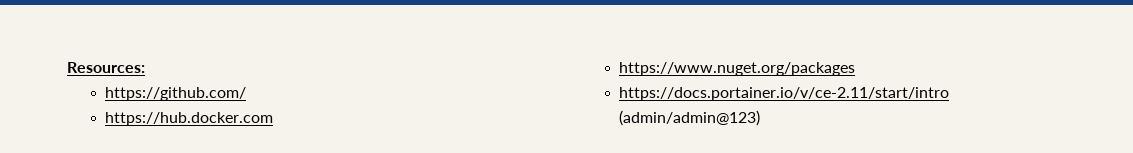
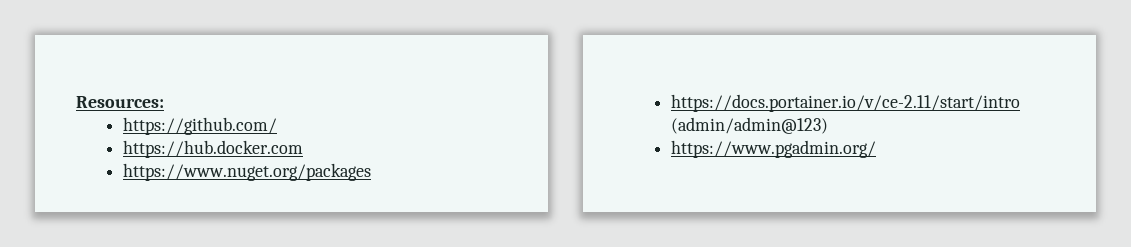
(760, 118) none -> [670,140,876,158] // https://www.pgadmin.org/

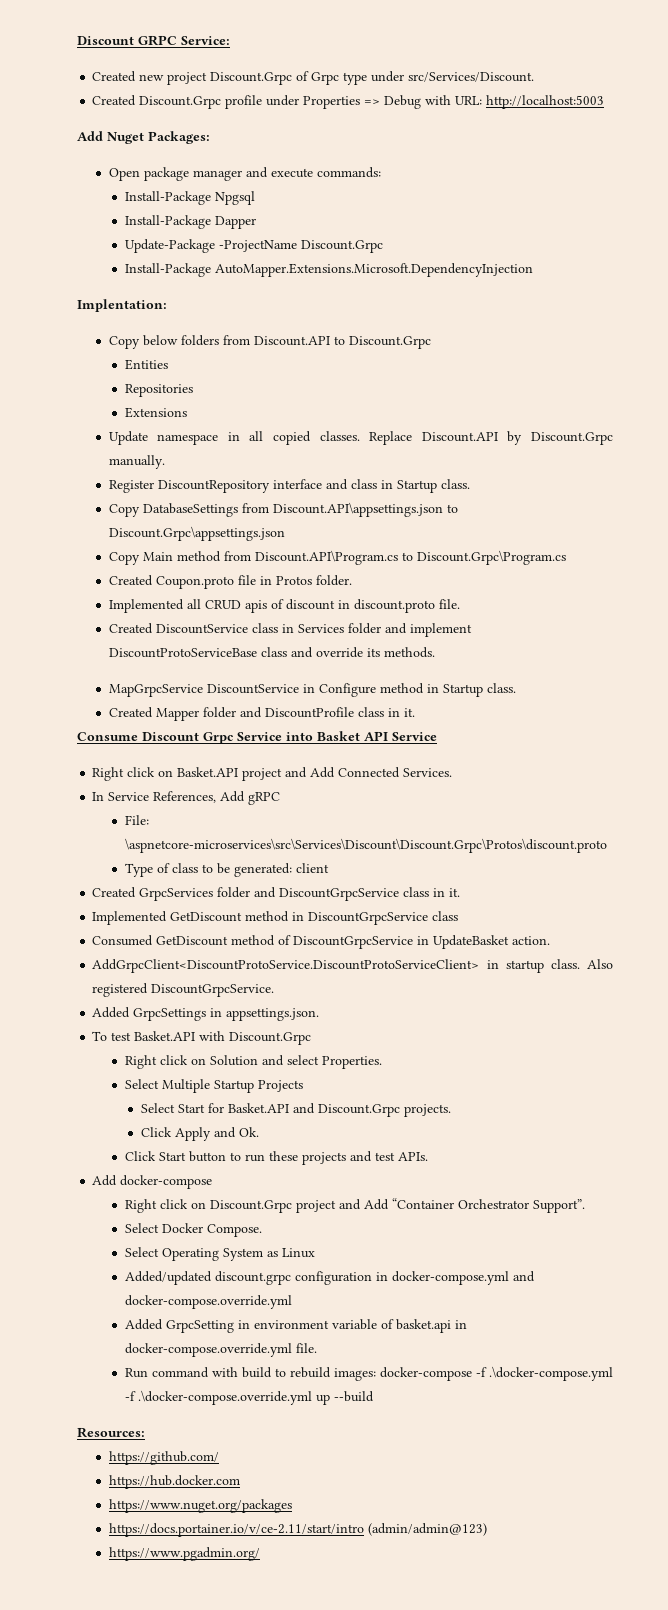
(76, 102) none -> [77,35,230,46] [92,71,535,85] [92,95,605,109] [77,131,210,144] [108,167,381,181] [124,191,255,205] [124,215,256,229] [124,239,383,253] [124,263,533,277] [77,299,167,312] [108,335,431,349] [124,359,168,370] [124,384,193,397] [124,407,187,418] [108,431,613,445] [108,455,165,469] [108,479,470,493] [108,502,458,517] [108,526,285,541] [108,550,566,565] [108,575,352,589] [108,599,460,613] [108,623,472,637] [108,647,435,658] [108,683,516,697] [108,707,415,721] [77,731,437,744] [92,767,453,781] [92,791,281,805] [124,815,149,825] [124,838,607,853] [124,863,329,877] [92,887,461,901] [92,911,459,925] [92,935,551,949] [92,959,613,973] [92,983,275,997] [92,1007,320,1021] [92,1031,312,1045] [124,1055,382,1069] [124,1079,303,1093] [140,1103,451,1117] [140,1127,259,1141] [124,1151,428,1165] [92,1175,213,1189] [124,1198,585,1213] [124,1223,262,1237] [124,1247,315,1261] [124,1271,535,1285] [124,1295,292,1309] [124,1319,467,1333] [124,1343,317,1357] [124,1366,613,1381] [124,1390,374,1405] Discount GRPC Service: // Created new project Discount.Grpc of Grpc type under src/Services/Discount. // Created Discount.Grpc profile under Properties => Debug with URL: http://localhost:5003 // Add Nuget Packages: // Open package manager and execute commands: // Install-Package Npgsql // Install-Package Dapper // Update-Package -ProjectName Discount.Grpc // Install-Package AutoMapper.Extensions.Microsoft.DependencyInjection // Implentation: // Copy below folders from Discount.API to Discount.Grpc // Entities // Repositories // Extensions // Update namespace in all copied classes. Replace Discount.API by Discount.Grpc manually. // Register DiscountRepository interface and class in Startup class. // Copy DatabaseSettings from Discount.API\appsettings.json to Discount.Grpc\appsettings.json // Copy Main method from Discount.API\Program.cs to Discount.Grpc\Program.cs // Created Coupon.proto file in Protos folder. // Implemented all CRUD apis of discount in discount.proto file. // Created DiscountService class in Services folder and implement DiscountProtoServiceBase class and override its methods. // MapGrpcService DiscountService in Configure method in Startup class. // Created Mapper folder and DiscountProfile class in it. // Consume Discount Grpc Service into Basket API Service // Right click on Basket.API project and Add Connected Services. // In Service References, Add gRPC // File: \aspnetcore-microservices\src\Services\Discount\Discount.Grpc\Protos\discount.proto // Type of class to be generated: client // Created GrpcServices folder and DiscountGrpcService class in it. // Implemented GetDiscount method in DiscountGrpcService class // Consumed GetDiscount method of DiscountGrpcService in UpdateBasket action. // AddGrpcClient<DiscountProtoService.DiscountProtoServiceClient> in startup class. Also registered DiscountGrpcService. // Added GrpcSettings in appsettings.json. // To test Basket.API with Discount.Grpc // Right click on Solution and select Properties. // Select Multiple Startup Projects // Select Start for Basket.API and Discount.Grpc projects. // Click Apply and Ok. // Click Start button to run these projects and test APIs. // Add docker-compose // Right click on Discount.Grpc project and Add “Container Orchestrator Support”. // Select Docker Compose. // Select Operating System as Linux // Added/updated discount.grpc configuration in docker-compose.yml and docker-compose.override.yml // Added GrpcSetting in environment variable of basket.api in docker-compose.override.yml file. // Run command with build to rebuild images: docker-compose -f .\docker-compose.yml -f .\docker-compose.override.yml up --build //

